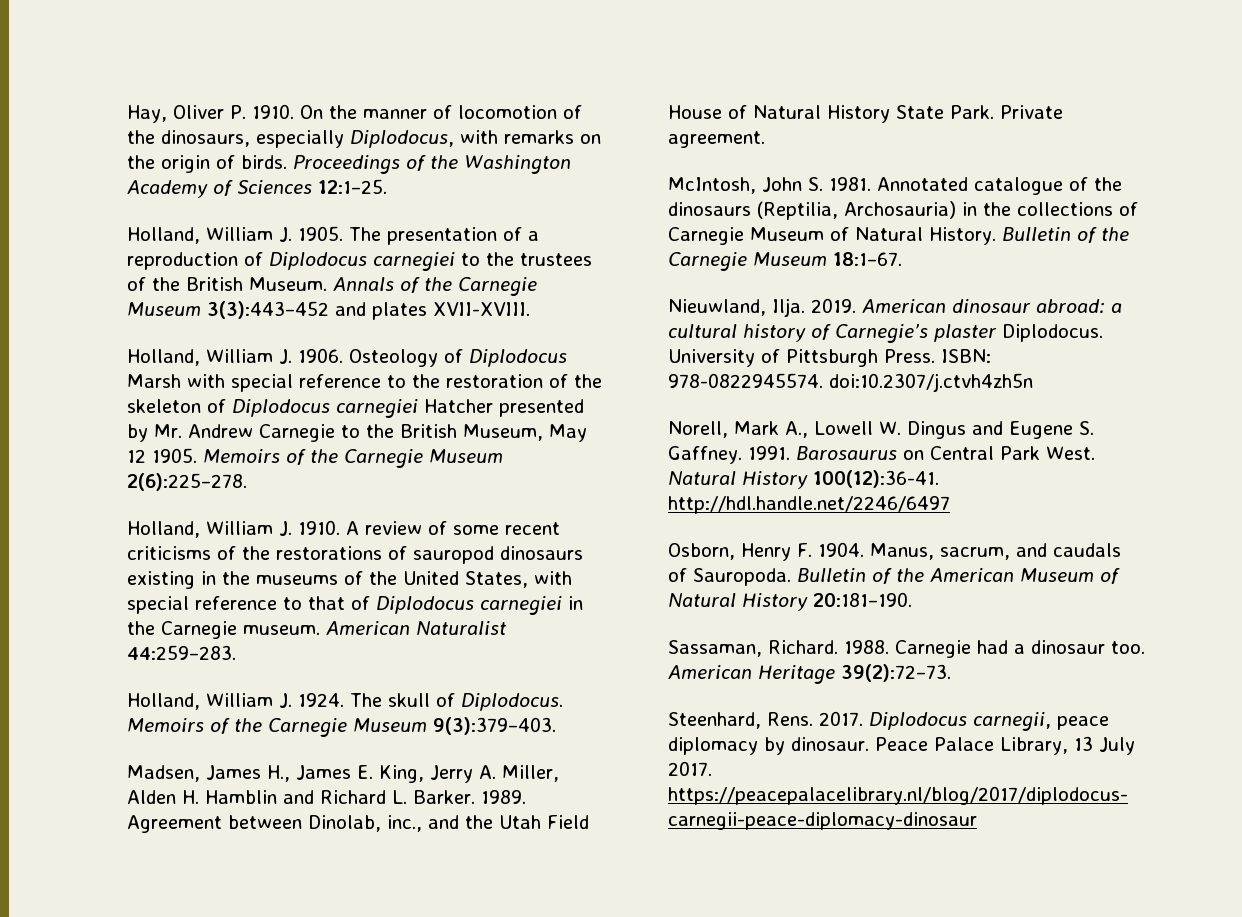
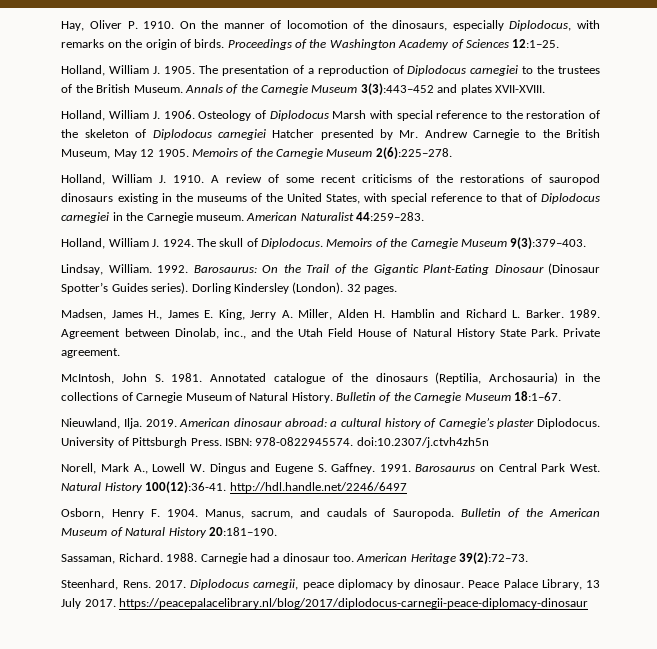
(556, 726) none -> [61,263,600,275] [61,282,398,294] // Lindsay, William. 1992. Barosaurus: On the Trail of the Gigantic Plant-Eating Dinosaur (Dinosaur Spotter’s Guides series). Dorling Kindersley (London). 32 pages.

